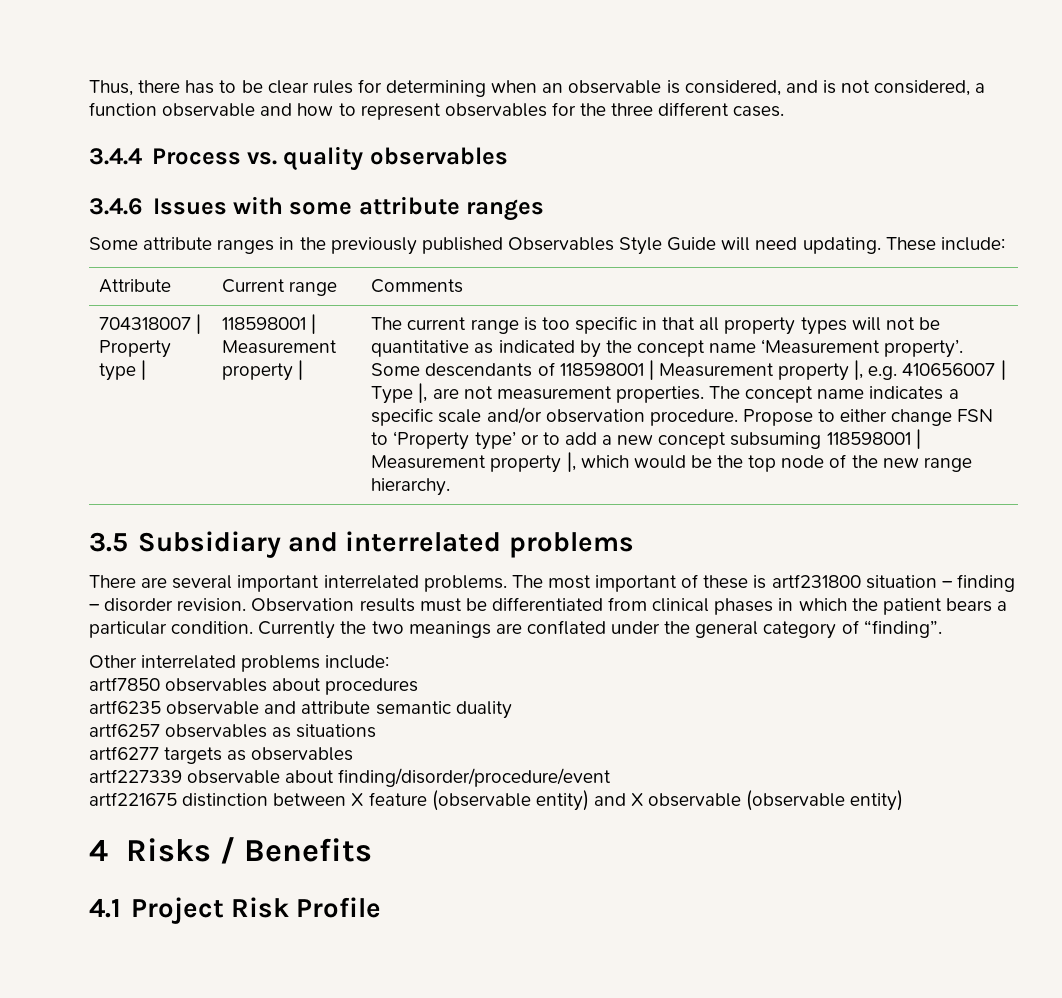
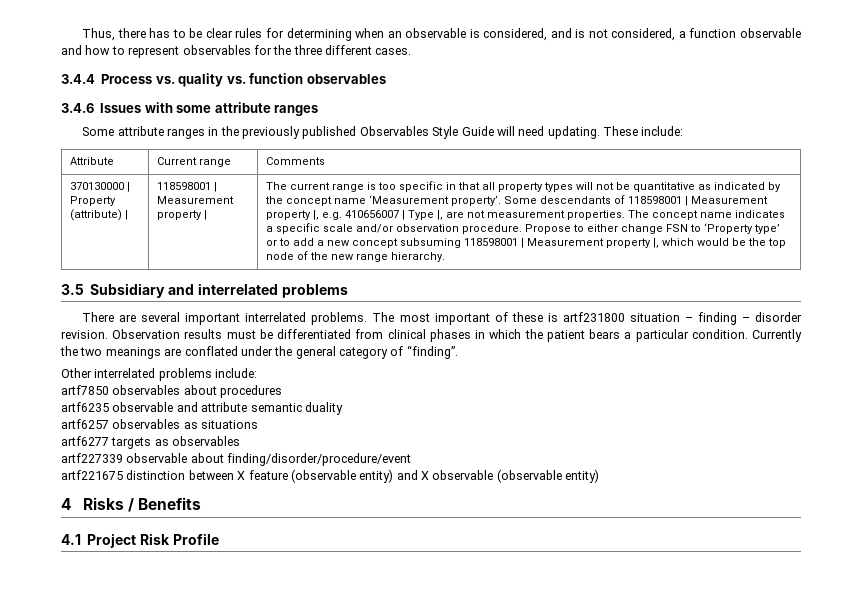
(364, 158) none -> [226,73,304,84] vs. function
[99,317,192,330] 704318007 -> [70,182,125,190] 370130000
[99,363,137,381] type -> [70,209,123,221] (attribute)

